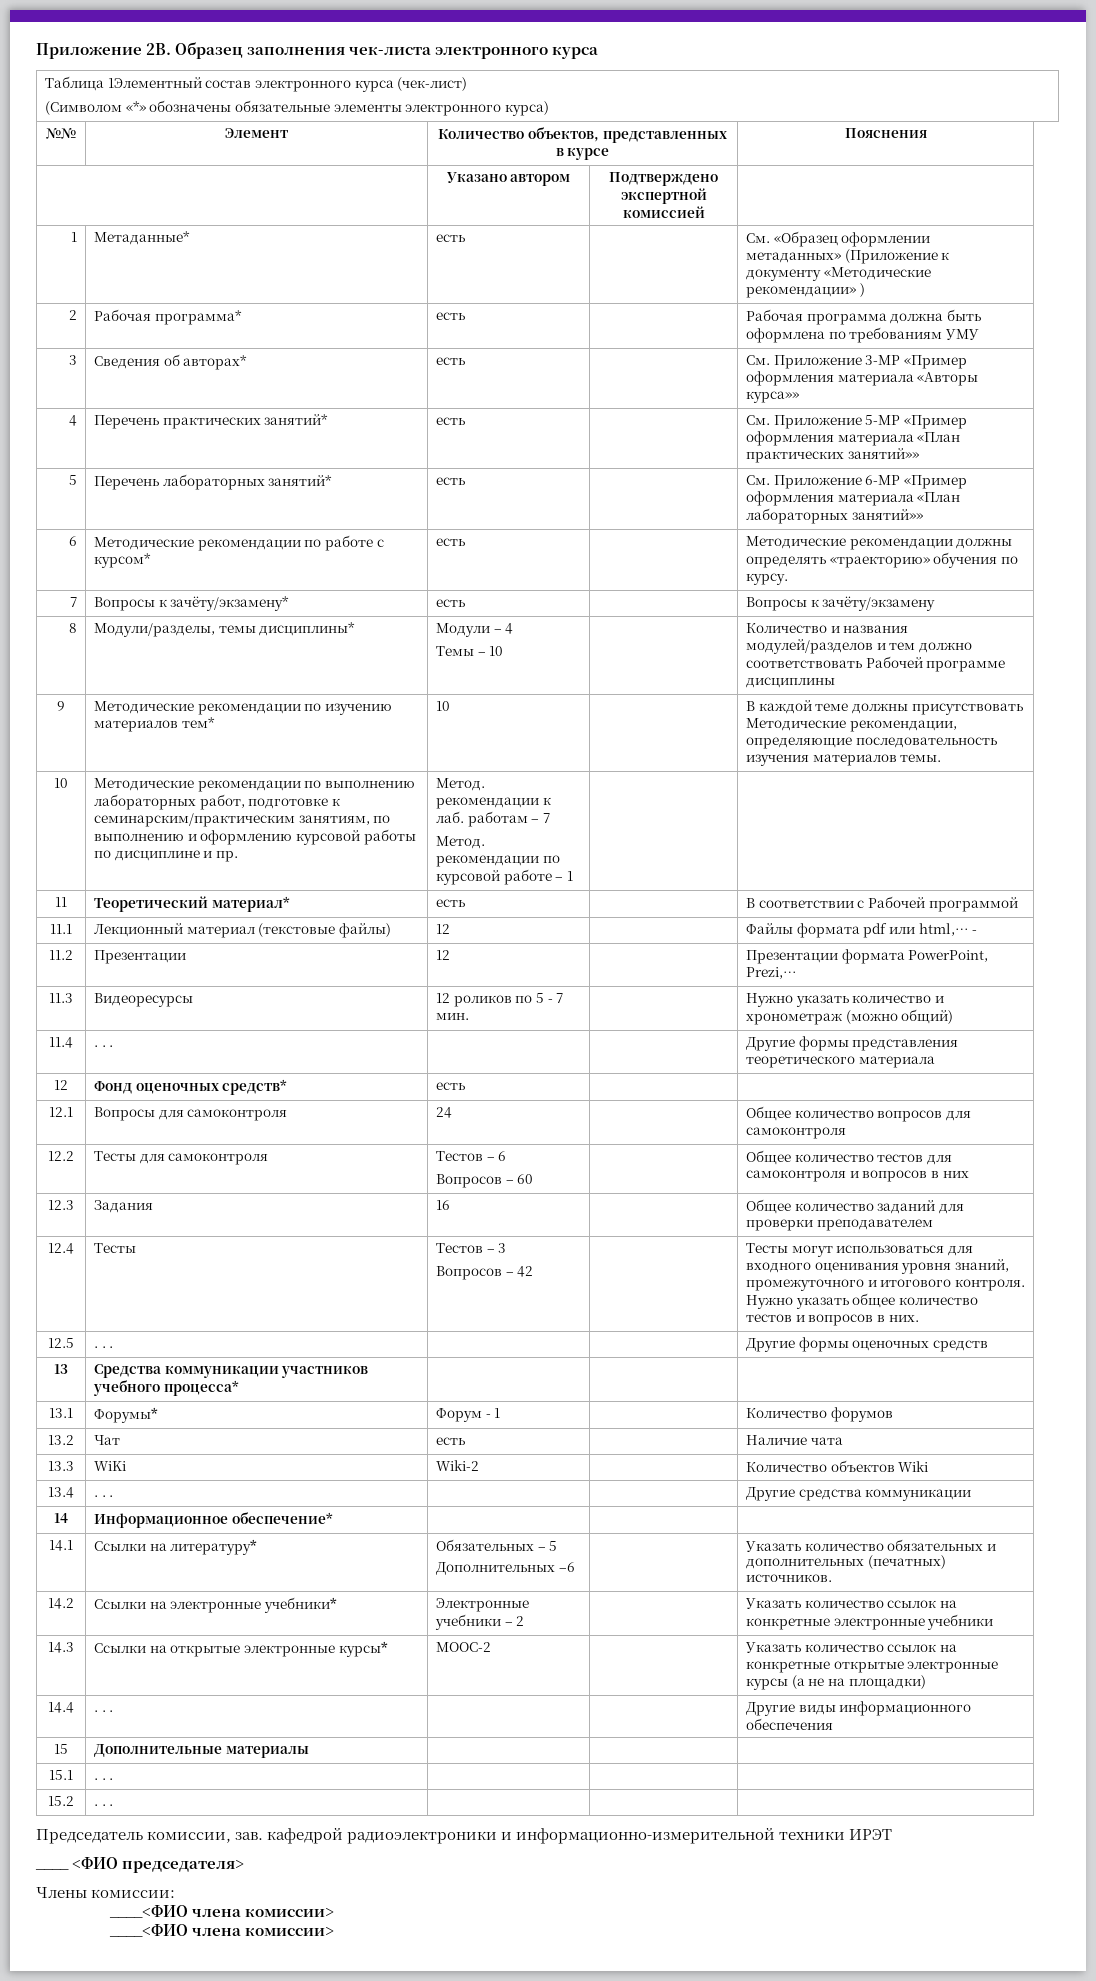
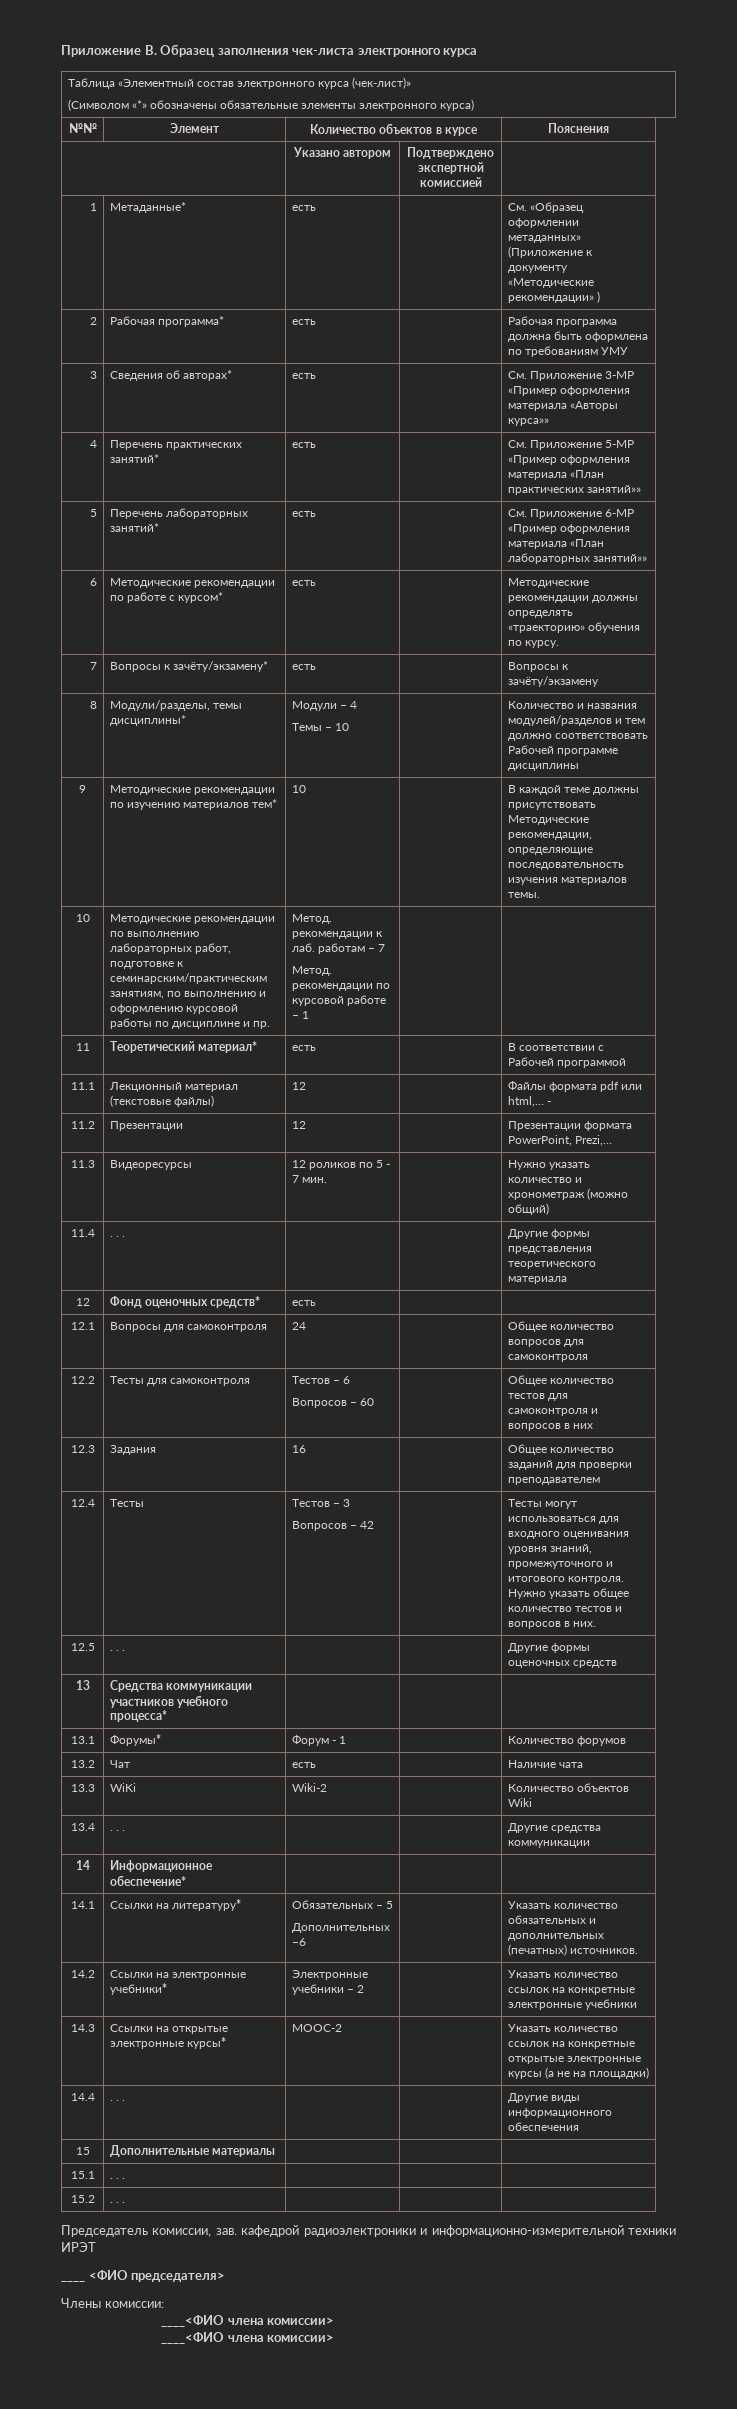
[36,43,172,59] Приложение 2В. -> [61,45,157,57] Приложение В.
[107,77,202,88] 1Элементный -> [117,79,194,87] «Элементный
[397,77,468,91] (чек-лист) -> [352,77,412,89] (чек-лист)»
[528,127,727,143] объектов, представленных -> [379,123,433,134] объектов

